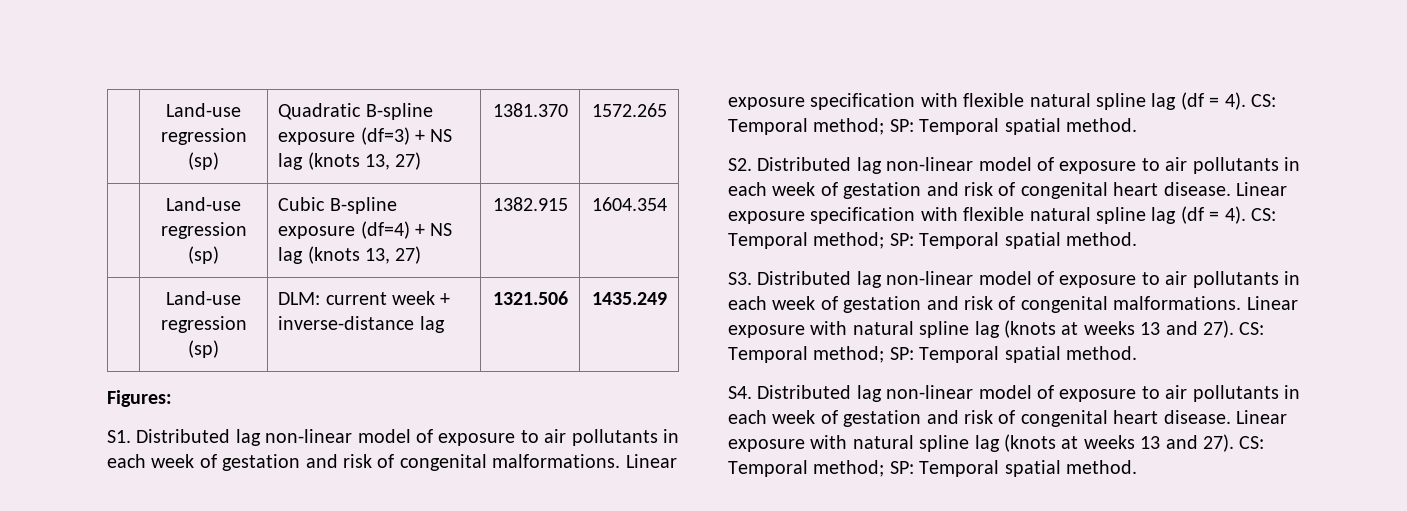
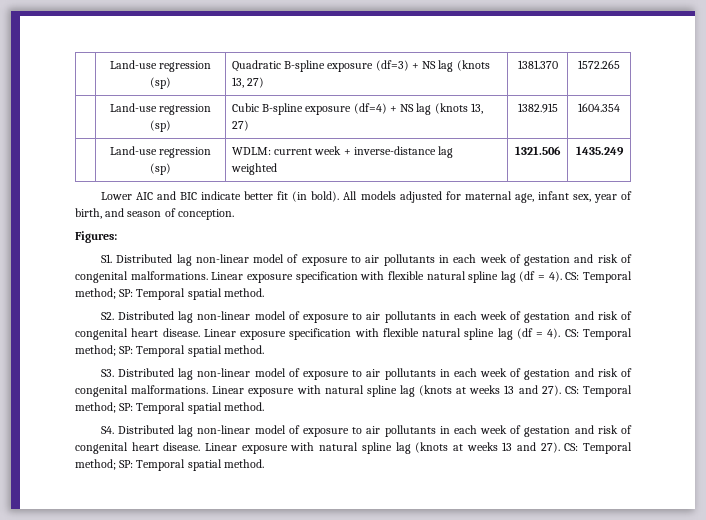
[278,292,321,305] DLM: -> [232,147,272,155] WDLM:
(445, 324) none -> [231,163,278,175] weighted
(667, 298) none -> [100,191,632,203] [75,208,234,220] // Lower AIC and BIC indicate better fit (in bold). All models adjusted for maternal age, infant sex, year of birth, and season of conception.

